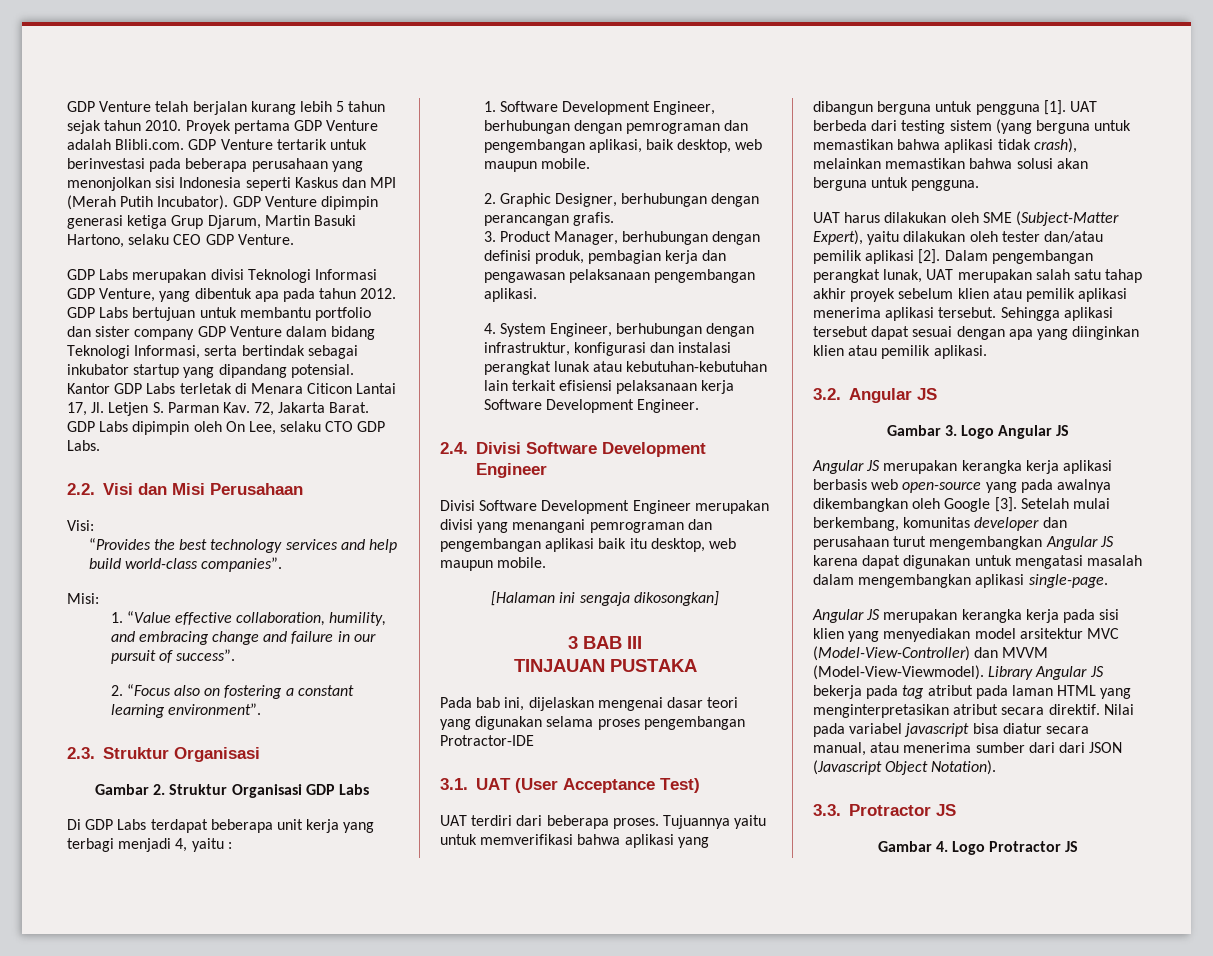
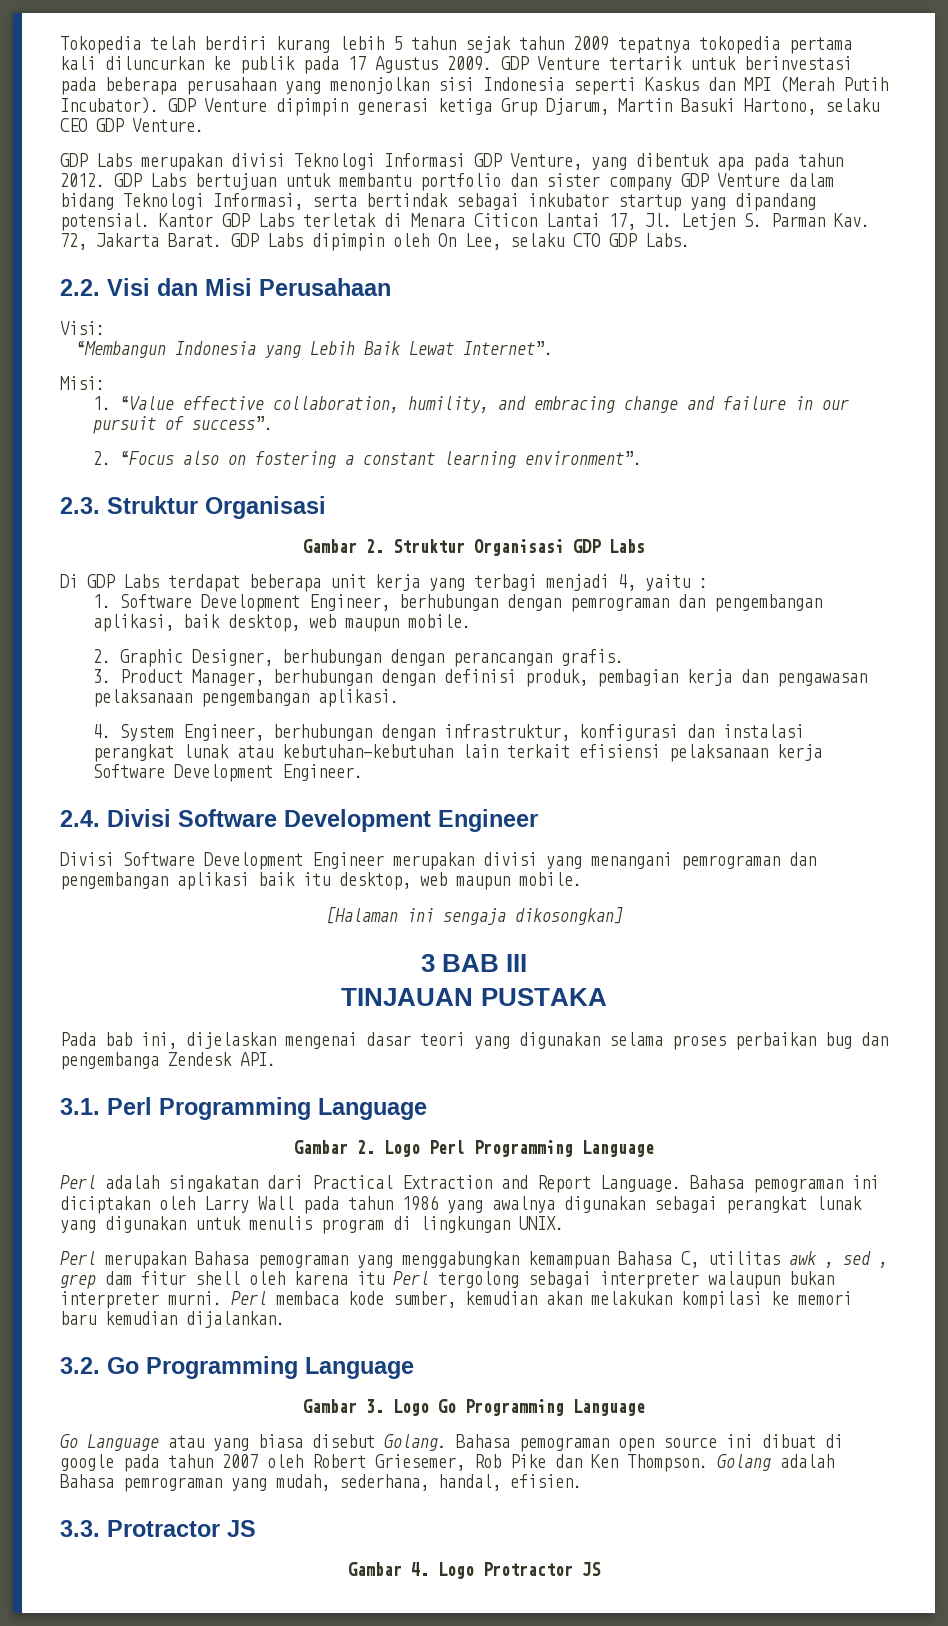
[67,101,247,115] GDP Venture telah berjalan -> [60,36,267,54] Tokopedia telah berdiri
[145,120,379,134] [67,139,185,150] 2010. Proyek pertama GDP Venture adalah Blibli.com. -> [573,36,852,54] [60,56,492,74] 2009 tepatnya tokopedia pertama kali diluncurkan ke publik pada 17 Agustus 2009.
[88,538,397,553] [88,557,283,572] “Provides the best technology services and help build world-class companies”. -> [76,341,554,358] “Membangun Indonesia yang Lebih Baik Lewat Internet”.
[643,716,745,730] [440,735,534,746] [440,778,700,793] [440,815,767,829] [440,834,709,848] [813,100,1097,115] [813,119,1132,134] [813,138,1077,153] [813,158,1088,169] [813,177,980,191] [813,211,1119,226] [813,230,1103,245] [813,249,1093,264] [813,269,1143,283] [813,288,1128,302] [813,307,1113,321] [813,326,1140,340] [813,345,987,359] [813,388,937,403] [886,425,1070,439] [812,460,1112,474] [813,479,1111,493] [813,497,1110,512] [813,517,1067,531] [813,536,1114,550] [813,555,1142,569] [813,574,1108,588] [812,609,1120,623] [813,628,1119,642] [813,646,1049,661] [813,665,1104,680] [813,685,1132,699] [813,704,1134,718] [813,723,1089,737] [813,742,1123,756] [813,760,997,775] pengembangan Protractor-IDE // 3.1. UAT (User Acceptance Test) // UAT terdiri dari beberapa proses. Tujuannya yaitu untuk memverifikasi bahwa aplikasi yang dibangun berguna untuk pengguna [1]. UAT berbeda dari testing sistem (yang berguna untuk memastikan bahwa aplikasi tidak crash), melainkan memastikan bahwa solusi akan berguna untuk pengguna. // UAT harus dilakukan oleh SME (Subject-Matter Expert), yaitu dilakukan oleh tester dan/atau pemilik aplikasi [2]. Dalam pengembangan perangkat lunak, UAT merupakan salah satu tahap akhir proyek sebelum klien atau pemilik aplikasi menerima aplikasi tersebut. Sehingga aplikasi tersebut dapat sesuai dengan apa yang diinginkan klien atau pemilik aplikasi. // 3.2. Angular JS // Gambar 3. Logo Angular JS // Angular JS merupakan kerangka kerja aplikasi berbasis web open-source yang pada awalnya dikembangkan oleh Google [3]. Setelah mulai berkembang, komunitas developer dan perusahaan turut mengembangkan Angular JS karena dapat digunakan untuk mengatasi masalah dalam mengembangkan aplikasi single-page. // Angular JS merupakan kerangka kerja pada sisi klien yang menyediakan model arsitektur MVC (Model-View-Controller) dan MVVM (Model-View-Viewmodel). Library Angular JS bekerja pada tag atribut pada laman HTML yang menginterpretasikan atribut secara direktif. Nilai pada variabel javascript bisa diatur secara manual, atau menerima sumber dari dari JSON (Javascript Object Notation). -> [735,1032,888,1050] [60,1052,276,1070] [60,1097,427,1120] [294,1140,654,1157] [60,1175,879,1193] [60,1195,862,1214] [60,1216,564,1234] [60,1251,888,1269] [60,1271,834,1289] [60,1291,852,1309] [60,1311,285,1328] [60,1356,414,1379] [303,1399,645,1416] [60,1434,843,1452] [60,1454,834,1472] [60,1474,582,1492] perbaikan bug dan pengembanga Zendesk API. // 3.1. Perl Programming Language // Gambar 2. Logo Perl Programming Language // Perl adalah singakatan dari Practical Extraction and Report Language. Bahasa pemograman ini diciptakan oleh Larry Wall pada tahun 1986 yang awalnya digunakan sebagai perangkat lunak yang digunakan untuk menulis program di lingkungan UNIX. // Perl merupakan Bahasa pemograman yang menggabungkan kemampuan Bahasa C, utilitas awk , sed , grep dam fitur shell oleh karena itu Perl tergolong sebagai interpreter walaupun bukan interpreter murni. Perl membaca kode sumber, kemudian akan melakukan kompilasi ke memori baru kemudian dijalankan. // 3.2. Go Programming Language // Gambar 3. Logo Go Programming Language // Go Language atau yang biasa disebut Golang. Bahasa pemograman open source ini dibuat di google pada tahun 2007 oleh Robert Griesemer, Rob Pike dan Ken Thompson. Golang adalah Bahasa pemrograman yang mudah, sederhana, handal, efisien.

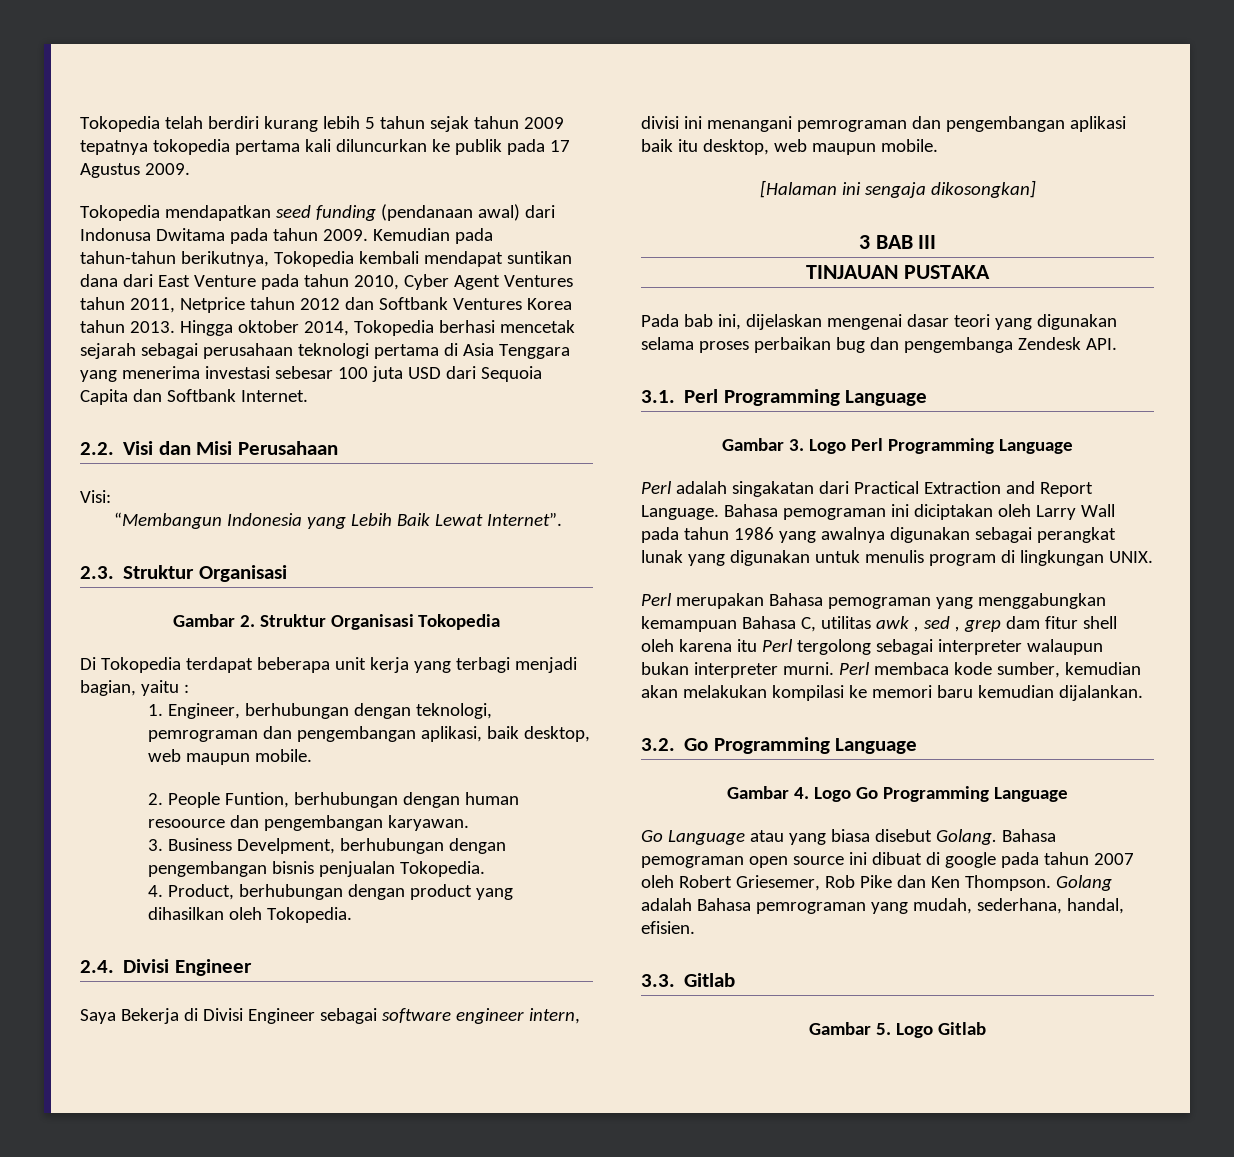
[501,56,852,70] [60,76,888,95] [60,97,879,116] [60,118,204,132] [60,153,843,171] [60,173,834,191] [60,193,816,211] [60,213,870,231] [60,233,690,251] GDP Venture tertarik untuk berinvestasi pada beberapa perusahaan yang menonjolkan sisi Indonesia seperti Kaskus dan MPI (Merah Putih Incubator). GDP Venture dipimpin generasi ketiga Grup Djarum, Martin Basuki Hartono, selaku CEO GDP Venture. // GDP Labs merupakan divisi Teknologi Informasi GDP Venture, yang dibentuk apa pada tahun 2012. GDP Labs bertujuan untuk membantu portfolio dan sister company GDP Venture dalam bidang Teknologi Informasi, serta bertindak sebagai inkubator startup yang dipandang potensial. Kantor GDP Labs terletak di Menara Citicon Lantai 17, Jl. Letjen S. Parman Kav. 72, Jakarta Barat. GDP Labs dipimpin oleh On Lee, selaku CTO GDP Labs. -> [80,204,555,221] [80,228,493,244] [80,251,572,267] [80,274,573,290] [80,297,572,313] [80,320,575,336] [80,343,570,359] [80,366,542,382] [80,389,308,405] // Tokopedia mendapatkan seed funding (pendanaan awal) dari Indonusa Dwitama pada tahun 2009. Kemudian pada tahun-tahun berikutnya, Tokopedia kembali mendapat suntikan dana dari East Venture pada tahun 2010, Cyber Agent Ventures tahun 2011, Netprice tahun 2012 dan Softbank Ventures Korea tahun 2013. Hingga oktober 2014, Tokopedia berhasi mencetak sejarah sebagai perusahaan teknologi pertama di Asia Tenggara yang menerima investasi sebesar 100 juta USD dari Sequoia Capita dan Softbank Internet.
[60,376,105,390] [92,396,849,413] [92,416,273,434] [92,451,642,468] // Misi: // 1. “Value effective collaboration, humility, and embracing change and failure in our pursuit of success”. // 2. “Focus also on fostering a constant learning environment”. -> (563, 519) none
[573,539,645,553] GDP Labs -> [418,614,501,630] Tokopedia
[87,574,159,588] GDP Labs -> [100,657,181,673] Tokopedia
[618,574,636,591] 4, -> [80,680,136,696] bagian,
[119,594,561,612] Software Development Engineer, berhubungan dengan -> [168,703,493,719] Engineer, berhubungan dengan teknologi,
[119,649,624,667] [92,669,867,687] [92,689,399,707] [92,724,804,741] [92,744,822,762] [92,764,363,782] Graphic Designer, berhubungan dengan perancangan grafis. // 3. Product Manager, berhubungan dengan definisi produk, pembagian kerja dan pengawasan pelaksanaan pengembangan aplikasi. // 4. System Engineer, berhubungan dengan infrastruktur, konfigurasi dan instalasi perangkat lunak atau kebutuhan-kebutuhan lain terkait efisiensi pelaksanaan kerja Software Development Engineer. -> [168,792,520,808] [148,815,470,831] [148,838,507,854] [148,861,486,877] [148,884,514,900] [148,907,353,923] People Funtion, berhubungan dengan human resoource dan pengembangan karyawan. // 3. Business Develpment, berhubungan dengan pengembangan bisnis penjualan Tokopedia. // 4. Product, berhubungan dengan product yang dihasilkan oleh Tokopedia.
[178,809,431,832] Software Development -> (170, 966) none
[60,852,582,870] Divisi Software Development Engineer merupakan divisi yang -> [80,1008,580,1024] [641,116,702,129] Saya Bekerja di Divisi Engineer sebagai software engineer intern, divisi ini
[357,1140,375,1154] 2. -> [789,439,805,451] 3.
[366,1399,384,1413] 3. -> [794,787,810,799] 4.
[107,1520,256,1537] [348,1562,601,1579] Protractor JS // Gambar 4. Logo Protractor JS -> [684,973,736,987] [809,1022,986,1038] Gitlab // Gambar 5. Logo Gitlab

